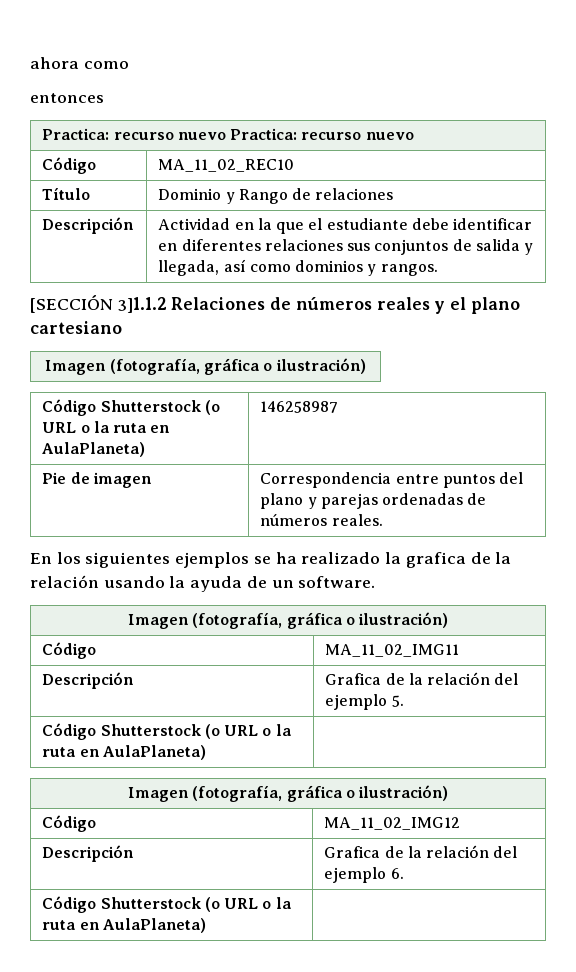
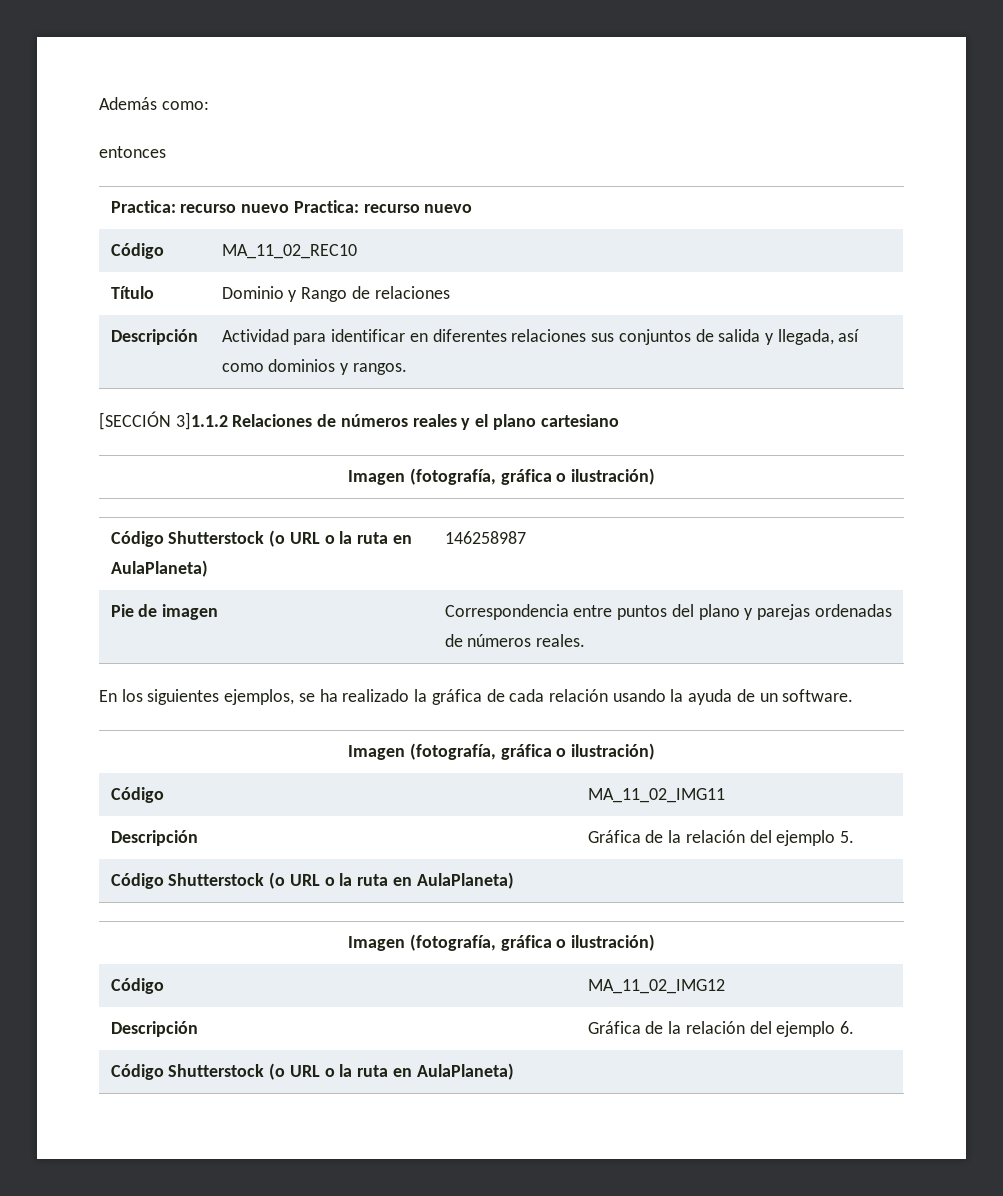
[30,57,129,69] ahora como -> [99,97,209,110] Además como:
[234,218,450,234] en la que el estudiante debe -> [293,333,327,345] para
[175,552,250,568] ejemplos -> [224,689,295,705] ejemplos,
[405,552,512,568] grafica de la -> [431,689,545,705] gráfica de cada
[325,673,382,685] Grafica -> [587,830,641,843] Gráfica
[324,846,381,858] Grafica -> [587,1021,641,1034] Gráfica

